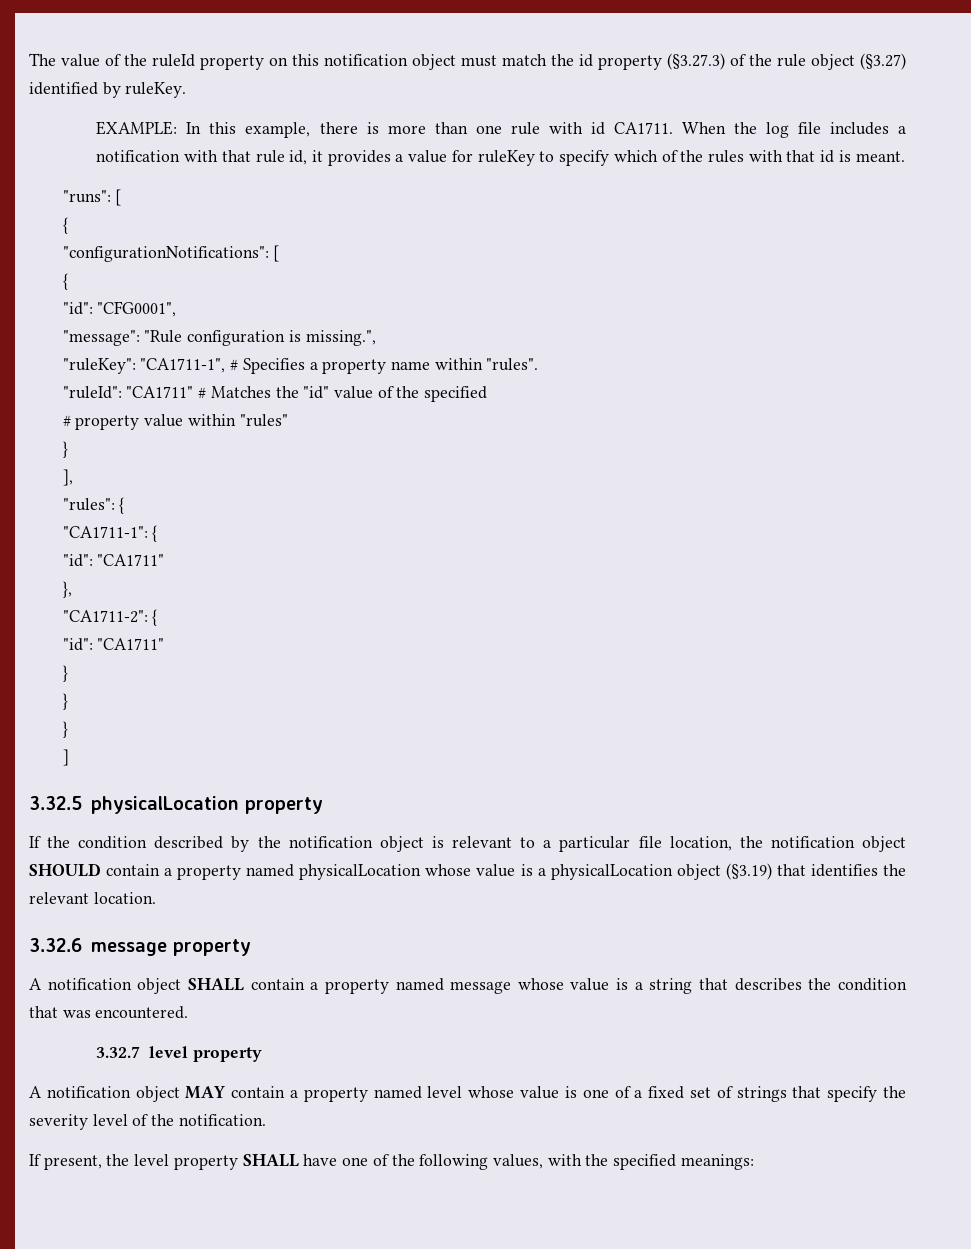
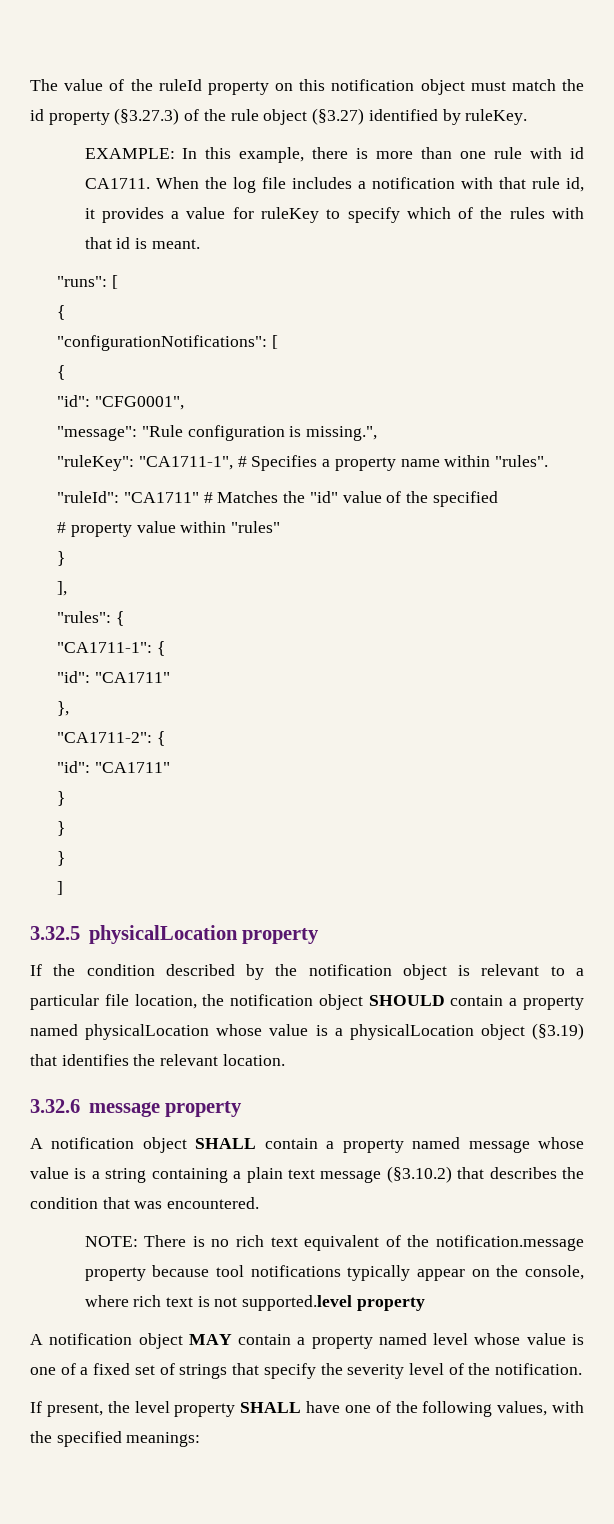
(693, 986) none -> [151,1166,452,1183] containing a plain text message (§3.10.2)
[96,1046,189,1058] 3.32.7 level -> [84,1235,585,1251] [84,1265,584,1281] [84,1295,353,1311] NOTE: There is no rich text equivalent of the notification.message property because tool notifications typically appear on the console, where rich text is not supported.level

